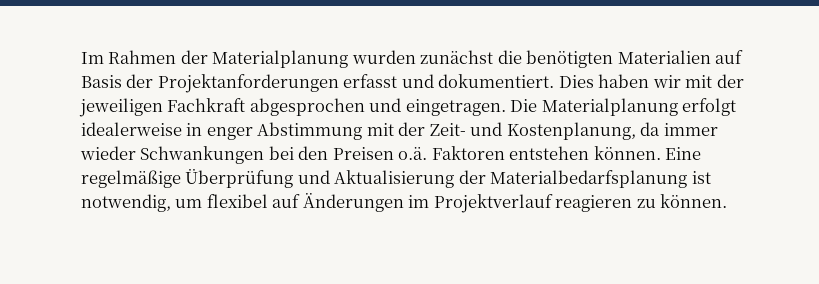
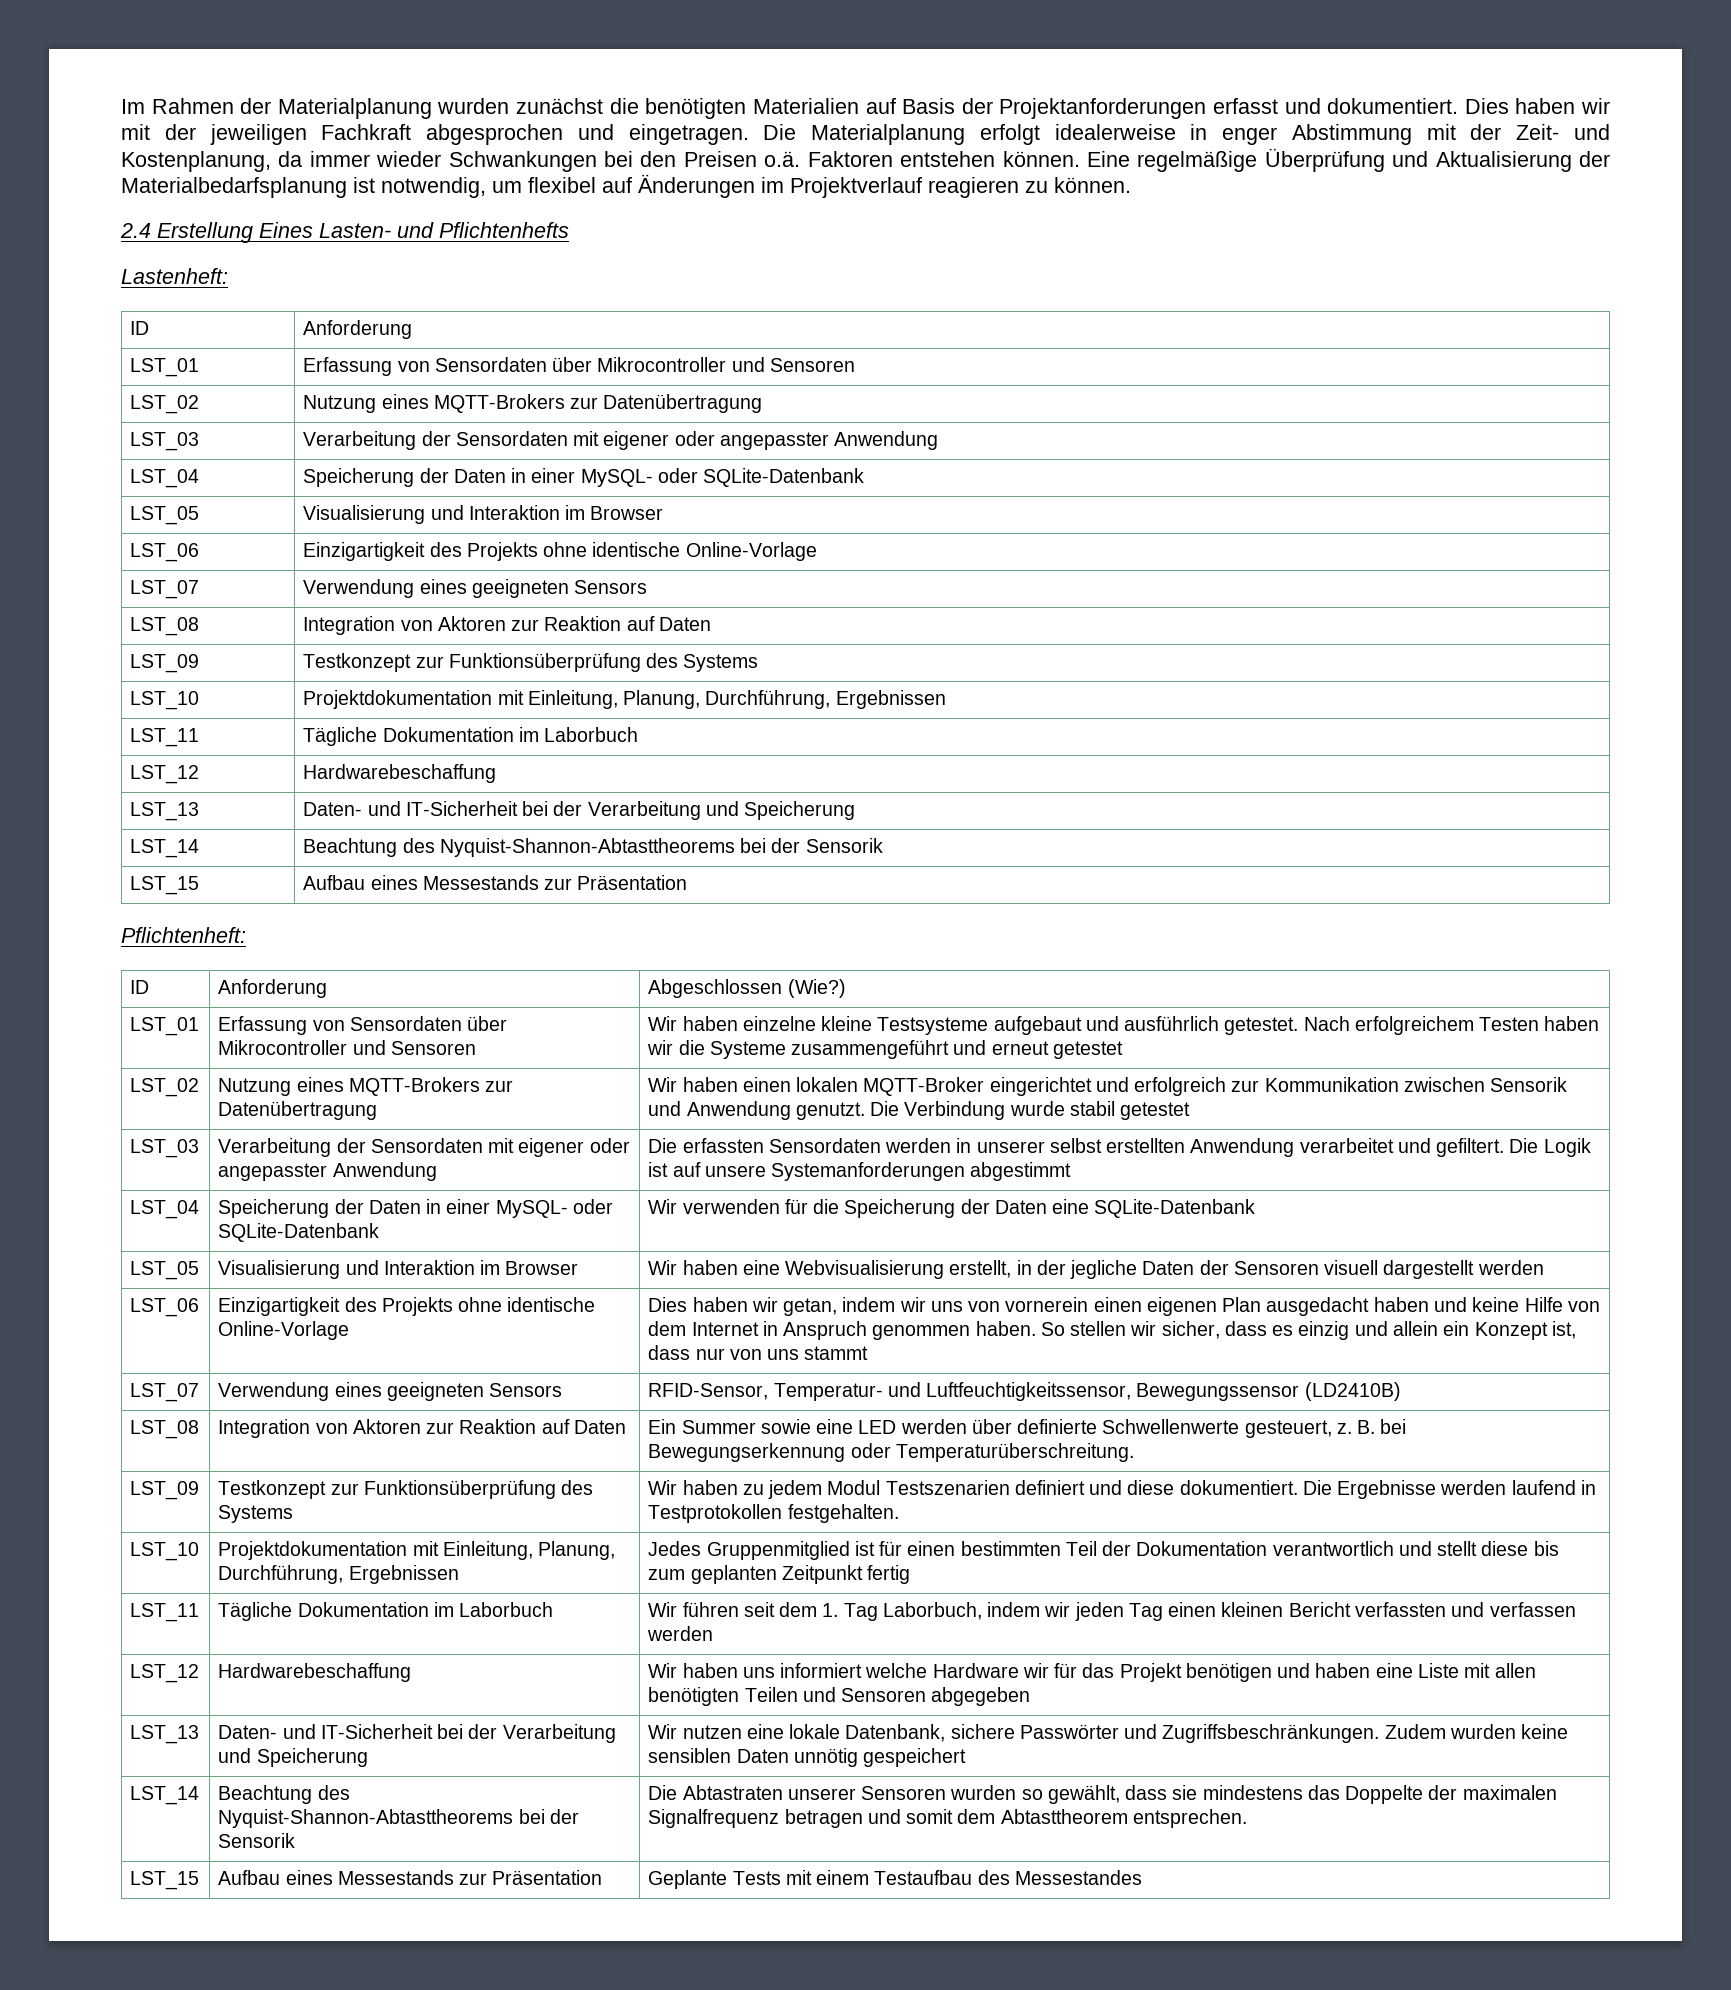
(728, 201) none -> [120,222,569,243] [121,268,228,284] [130,321,150,335] [303,320,413,339] [130,358,200,377] [303,357,855,376] [130,395,200,414] [303,394,763,413] [130,432,200,451] [303,431,939,450] [130,469,200,488] [303,468,865,487] [130,506,200,525] [303,505,664,524] [130,543,200,562] [303,542,817,561] [130,580,200,599] [303,579,648,598] [130,617,200,636] [303,616,711,635] [130,654,200,673] [303,653,759,672] [130,691,200,710] [303,690,946,709] [130,728,200,747] [303,727,639,746] [130,765,200,784] [303,764,497,783] [130,802,200,821] [303,801,856,820] [130,839,200,858] [303,838,883,857] [130,876,200,895] [303,875,688,890] [121,927,246,943] [130,980,150,994] [218,979,328,998] [648,979,846,998] [130,1017,200,1036] [218,1016,508,1035] [218,1040,476,1055] [648,1016,1600,1035] [647,1040,1123,1059] [130,1078,200,1097] [218,1077,514,1096] [218,1101,378,1120] [648,1077,1568,1096] [648,1101,1191,1120] [130,1139,200,1158] [218,1138,630,1157] [218,1162,437,1181] [648,1138,1591,1157] [648,1162,1072,1181] [130,1200,200,1219] [218,1199,613,1218] [218,1223,380,1242] [648,1199,1256,1218] [130,1261,200,1280] [218,1260,579,1279] [648,1260,1544,1279] [130,1298,200,1317] [218,1297,596,1316] [218,1321,350,1340] [648,1297,1600,1316] [648,1321,1576,1340] [648,1345,869,1360] [130,1383,200,1402] [218,1382,563,1401] [648,1382,1401,1401] [130,1420,200,1439] [218,1419,626,1438] [648,1419,1407,1438] [648,1443,1134,1462] [130,1481,200,1500] [218,1480,594,1499] [218,1505,294,1523] [648,1480,1597,1499] [648,1504,899,1523] [130,1542,200,1561] [218,1541,616,1560] [218,1565,459,1584] [648,1541,1559,1560] [648,1565,911,1584] [130,1603,200,1622] [218,1602,554,1621] [648,1602,1576,1621] [647,1626,714,1641] [130,1664,200,1683] [218,1663,412,1682] [648,1663,1536,1682] [648,1687,1031,1706] [130,1725,200,1744] [218,1724,616,1743] [218,1748,368,1767] [648,1724,1569,1743] [648,1748,967,1767] [130,1786,200,1805] [218,1785,350,1804] [218,1809,579,1828] [218,1833,296,1848] [648,1785,1557,1804] [648,1809,1247,1828] [130,1871,200,1890] [218,1870,603,1885] [648,1870,1142,1889] // 2.4 Erstellung Eines Lasten- und Pflichtenhefts // Lastenheft: // ID | Anforderung // LST_01 | Erfassung von Sensordaten über Mikrocontroller und Sensoren // LST_02 | Nutzung eines MQTT-Brokers zur Datenübertragung // LST_03 | Verarbeitung der Sensordaten mit eigener oder angepasster Anwendung // LST_04 | Speicherung der Daten in einer MySQL- oder SQLite-Datenbank // LST_05 | Visualisierung und Interaktion im Browser // LST_06 | Einzigartigkeit des Projekts ohne identische Online-Vorlage // LST_07 | Verwendung eines geeigneten Sensors // LST_08 | Integration von Aktoren zur Reaktion auf Daten // LST_09 | Testkonzept zur Funktionsüberprüfung des Systems // LST_10 | Projektdokumentation mit Einleitung, Planung, Durchführung, Ergebnissen // LST_11 | Tägliche Dokumentation im Laborbuch // LST_12 | Hardwarebeschaffung // LST_13 | Daten- und IT-Sicherheit bei der Verarbeitung und Speicherung // LST_14 | Beachtung des Nyquist-Shannon-Abtasttheorems bei der Sensorik // LST_15 | Aufbau eines Messestands zur Präsentation // Pflichtenheft: // ID | Anforderung | Abgeschlossen (Wie?) // LST_01 | Erfassung von Sensordaten über Mikrocontroller und Sensoren | Wir haben einzelne kleine Testsysteme aufgebaut und ausführlich getestet. Nach erfolgreichem Testen haben wir die Systeme zusammengeführt und erneut getestet // LST_02 | Nutzung eines MQTT-Brokers zur Datenübertragung | Wir haben einen lokalen MQTT-Broker eingerichtet und erfolgreich zur Kommunikation zwischen Sensorik und Anwendung genutzt. Die Verbindung wurde stabil getestet // LST_03 | Verarbeitung der Sensordaten mit eigener oder angepasster Anwendung | Die erfassten Sensordaten werden in unserer selbst erstellten Anwendung verarbeitet und gefiltert. Die Logik ist auf unsere Systemanforderungen abgestimmt // LST_04 | Speicherung der Daten in einer MySQL- oder SQLite-Datenbank | Wir verwenden für die Speicherung der Daten eine SQLite-Datenbank // LST_05 | Visualisierung und Interaktion im Browser | Wir haben eine Webvisualisierung erstellt, in der jegliche Daten der Sensoren visuell dargestellt werden // LST_06 | Einzigartigkeit des Projekts ohne identische Online-Vorlage | Dies haben wir getan, indem wir uns von vornerein einen eigenen Plan ausgedacht haben und keine Hilfe von dem Internet in Anspruch genommen haben. So stellen wir sicher, dass es einzig und allein ein Konzept ist, dass nur von uns stammt // LST_07 | Verwendung eines geeigneten Sensors | RFID-Sensor, Temperatur- und Luftfeuchtigkeitssensor, Bewegungssensor (LD2410B) // LST_08 | Integration von Aktoren zur Reaktion auf Daten | Ein Summer sowie eine LED werden über definierte Schwellenwerte gesteuert, z. B. bei Bewegungserkennung oder Temperaturüberschreitung. // LST_09 | Testkonzept zur Funktionsüberprüfung des Systems | Wir haben zu jedem Modul Testszenarien definiert und diese dokumentiert. Die Ergebnisse werden laufend in Testprotokollen festgehalten. // LST_10 | Projektdokumentation mit Einleitung, Planung, Durchführung, Ergebnissen | Jedes Gruppenmitglied ist für einen bestimmten Teil der Dokumentation verantwortlich und stellt diese bis zum geplanten Zeitpunkt fertig // LST_11 | Tägliche Dokumentation im Laborbuch | Wir führen seit dem 1. Tag Laborbuch, indem wir jeden Tag einen kleinen Bericht verfassten und verfassen werden // LST_12 | Hardwarebeschaffung | Wir haben uns informiert welche Hardware wir für das Projekt benötigen und haben eine Liste mit allen benötigten Teilen und Sensoren abgegeben // LST_13 | Daten- und IT-Sicherheit bei der Verarbeitung und Speicherung | Wir nutzen eine lokale Datenbank, sichere Passwörter und Zugriffsbeschränkungen. Zudem wurden keine sensiblen Daten unnötig gespeichert // LST_14 | Beachtung des Nyquist-Shannon-Abtasttheorems bei der Sensorik | Die Abtastraten unserer Sensoren wurden so gewählt, dass sie mindestens das Doppelte der maximalen Signalfrequenz betragen und somit dem Abtasttheorem entsprechen. // LST_15 | Aufbau eines Messestands zur Präsentation | Geplante Tests mit einem Testaufbau des Messestandes

